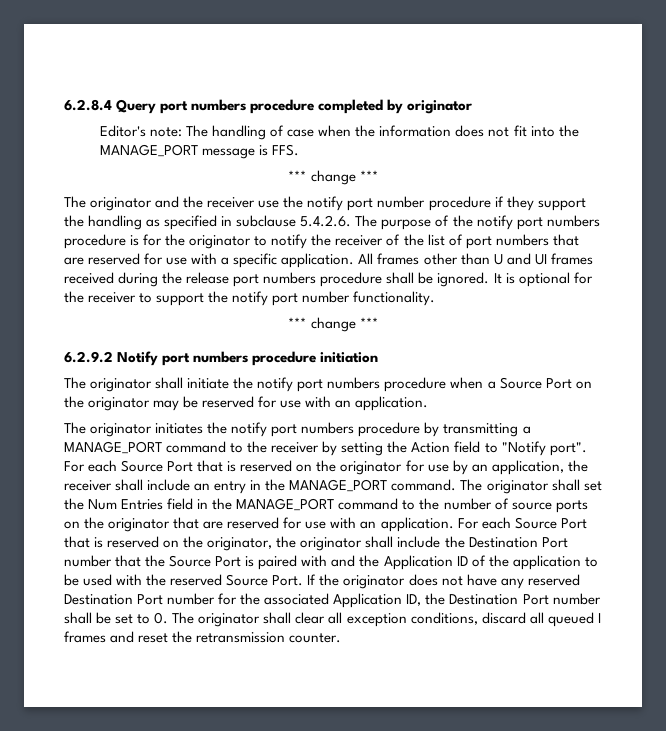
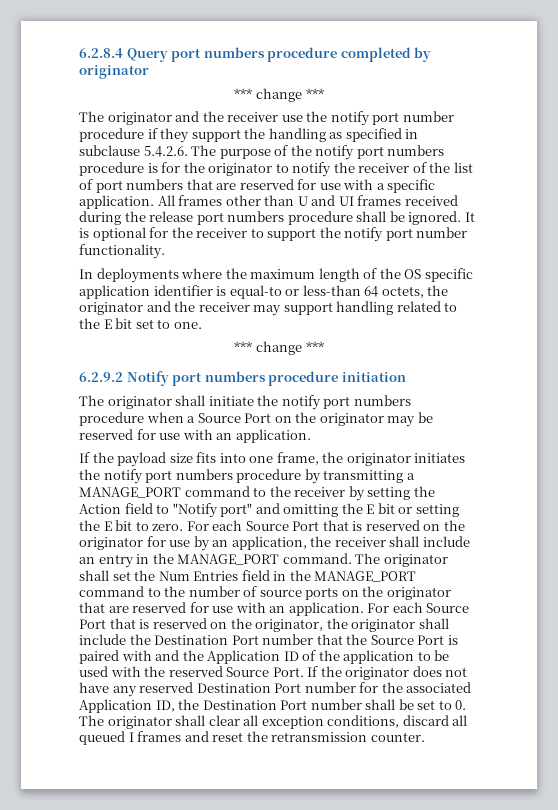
[99,125,579,140] [99,144,300,159] // Editor's note: The handling of case when the information does not fit into the MANAGE_PORT message is FFS. -> (149, 72) none
(436, 298) none -> [79,268,473,283] [79,285,449,299] [79,301,458,316] [79,318,202,329] // In deployments where the maximum length of the OS specific application identifier is equal-to or less-than 64 octets, the originator and the receiver may support handling related to the E bit set to one.
[64,422,86,434] The -> [79,452,344,467] If the payload size fits into one frame, the
[549,442,587,456] port". -> [220,503,459,517] [79,520,184,531] port" and omitting the E bit or setting the E bit to zero.

